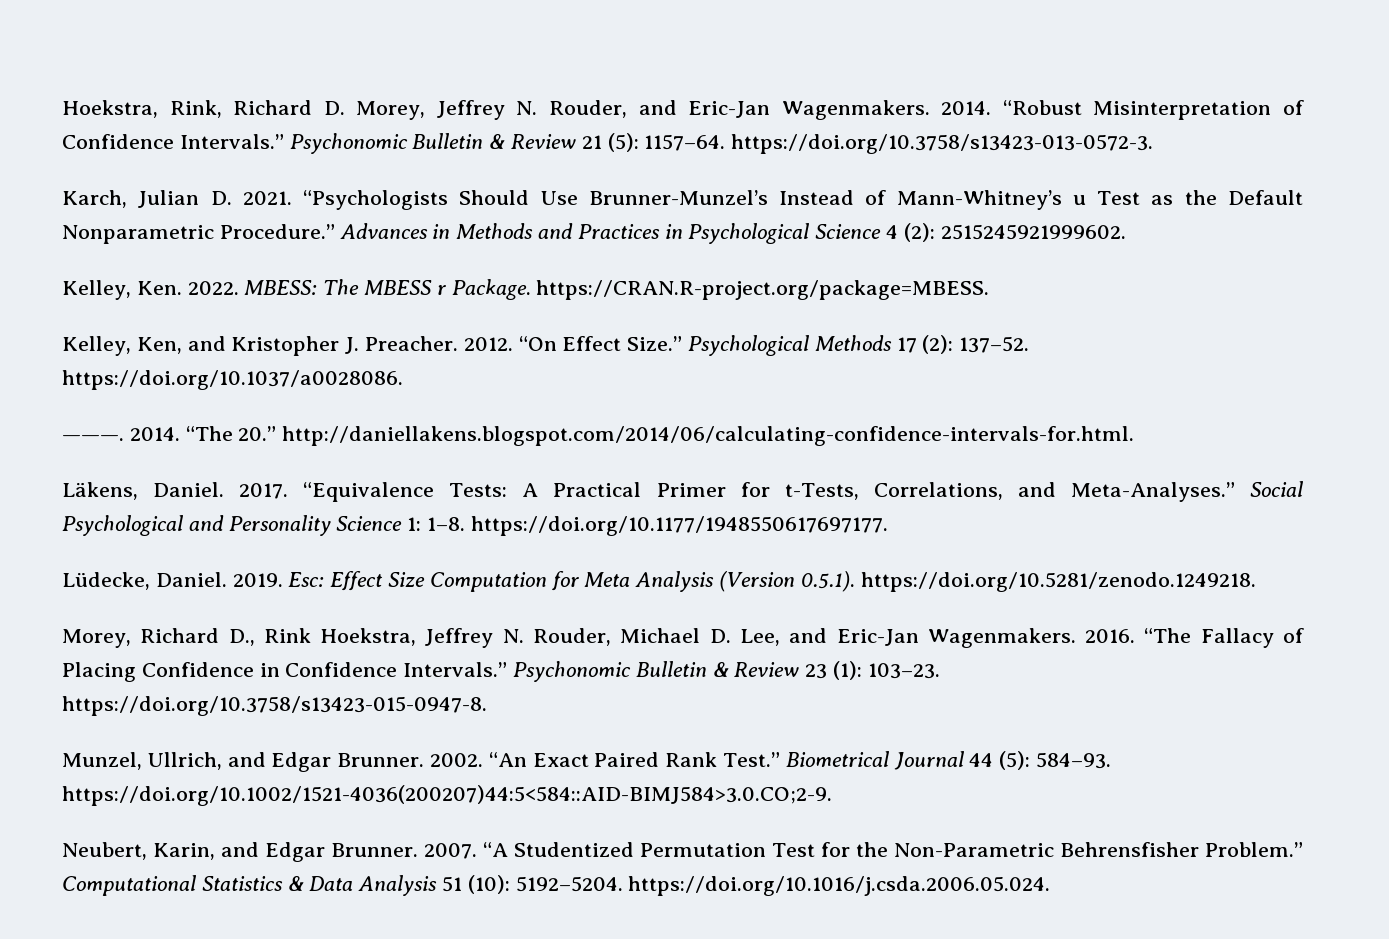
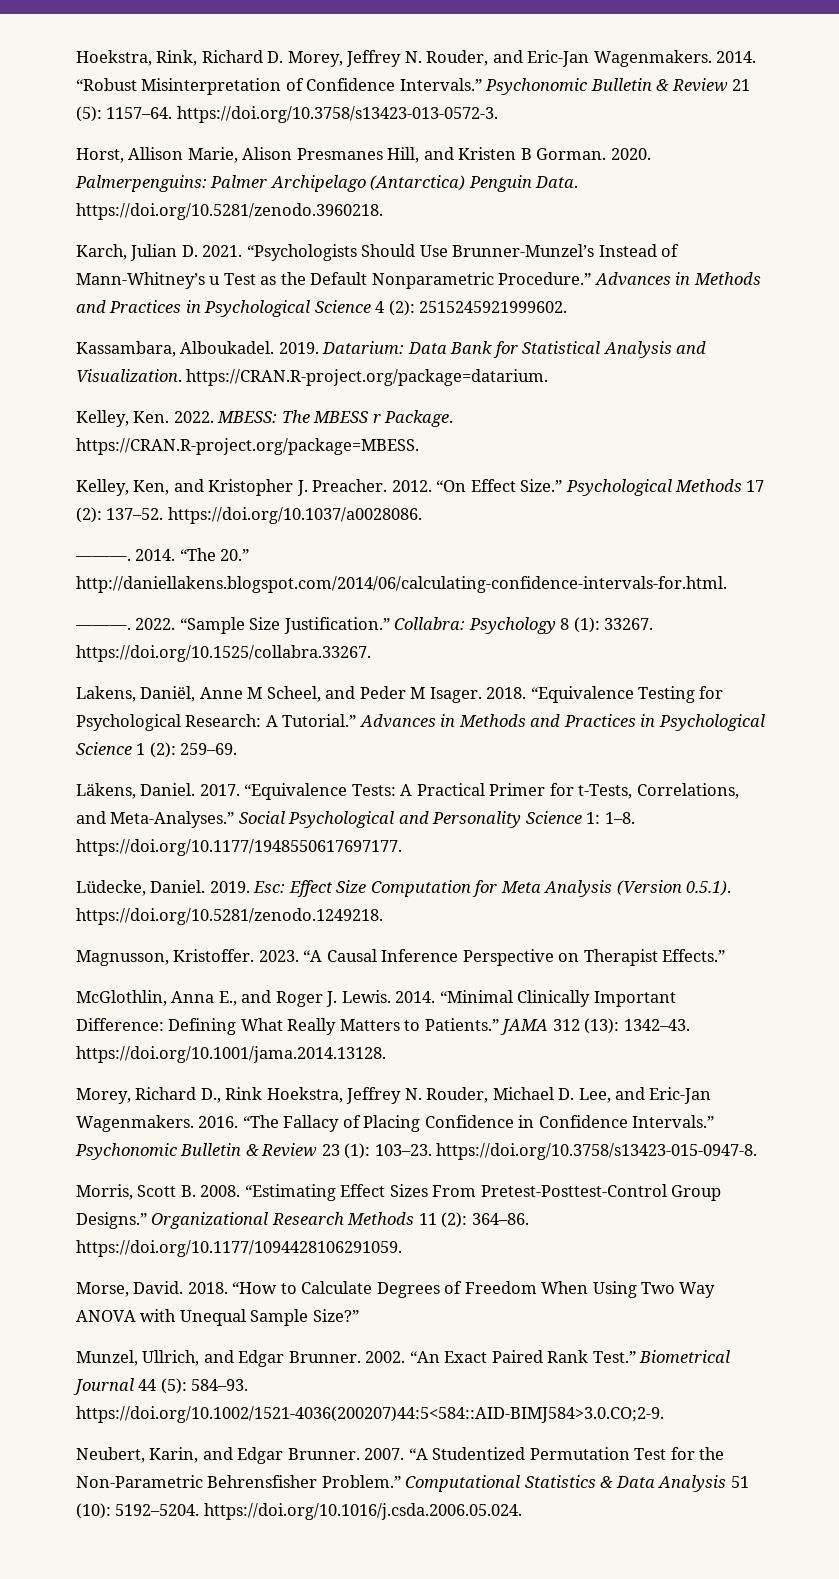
(1154, 144) none -> [76,147,651,163] [75,175,579,192] [76,203,383,220] // Horst, Allison Marie, Alison Presmanes Hill, and Kristen B Gorman. 2020. Palmerpenguins: Palmer Archipelago (Antarctica) Penguin Data. https://doi.org/10.5281/zenodo.3960218.
(1126, 232) none -> [76,341,707,358] [76,369,549,386] // Kassambara, Alboukadel. 2019. Datarium: Data Bank for Statistical Analysis and Visualization. https://CRAN.R-project.org/package=datarium.
(1135, 436) none -> [75,617,654,634] [76,645,371,662] [76,686,724,703] [76,714,765,731] [76,742,238,758] // ———. 2022. “Sample Size Justification.” Collabra: Psychology 8 (1): 33267. https://doi.org/10.1525/collabra.33267. // Lakens, Daniël, Anne M Scheel, and Peder M Isager. 2018. “Equivalence Testing for Psychological Research: A Tutorial.” Advances in Methods and Practices in Psychological Science 1 (2): 259–69.
(1256, 582) none -> [76,949,726,966] [76,990,676,1007] [76,1018,690,1035] [76,1046,386,1063] // Magnusson, Kristoffer. 2023. “A Causal Inference Perspective on Therapist Effects.” // McGlothlin, Anna E., and Roger J. Lewis. 2014. “Minimal Clinically Important Difference: Defining What Really Matters to Patients.” JAMA 312 (13): 1342–43. https://doi.org/10.1001/jama.2014.13128.
(487, 706) none -> [76,1184,722,1201] [76,1212,529,1229] [76,1240,402,1257] [76,1281,716,1298] [76,1309,359,1326] // Morris, Scott B. 2008. “Estimating Effect Sizes From Pretest-Posttest-Control Group Designs.” Organizational Research Methods 11 (2): 364–86. https://doi.org/10.1177/1094428106291059. // Morse, David. 2018. “How to Calculate Degrees of Freedom When Using Two Way ANOVA with Unequal Sample Size?”

